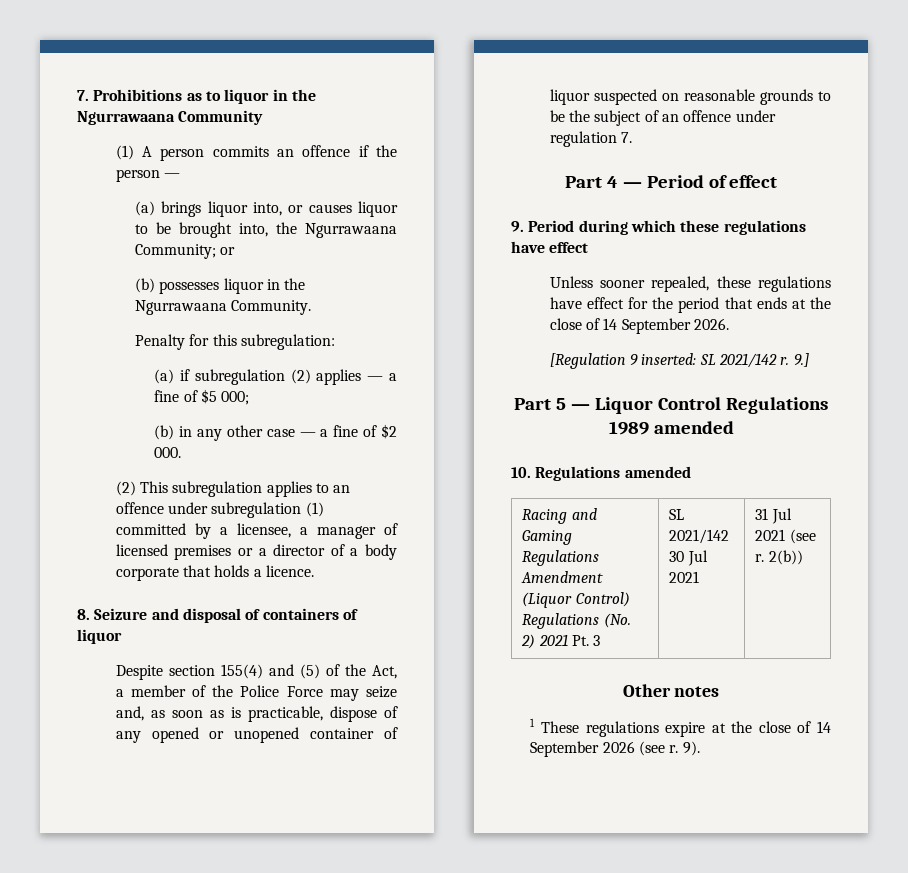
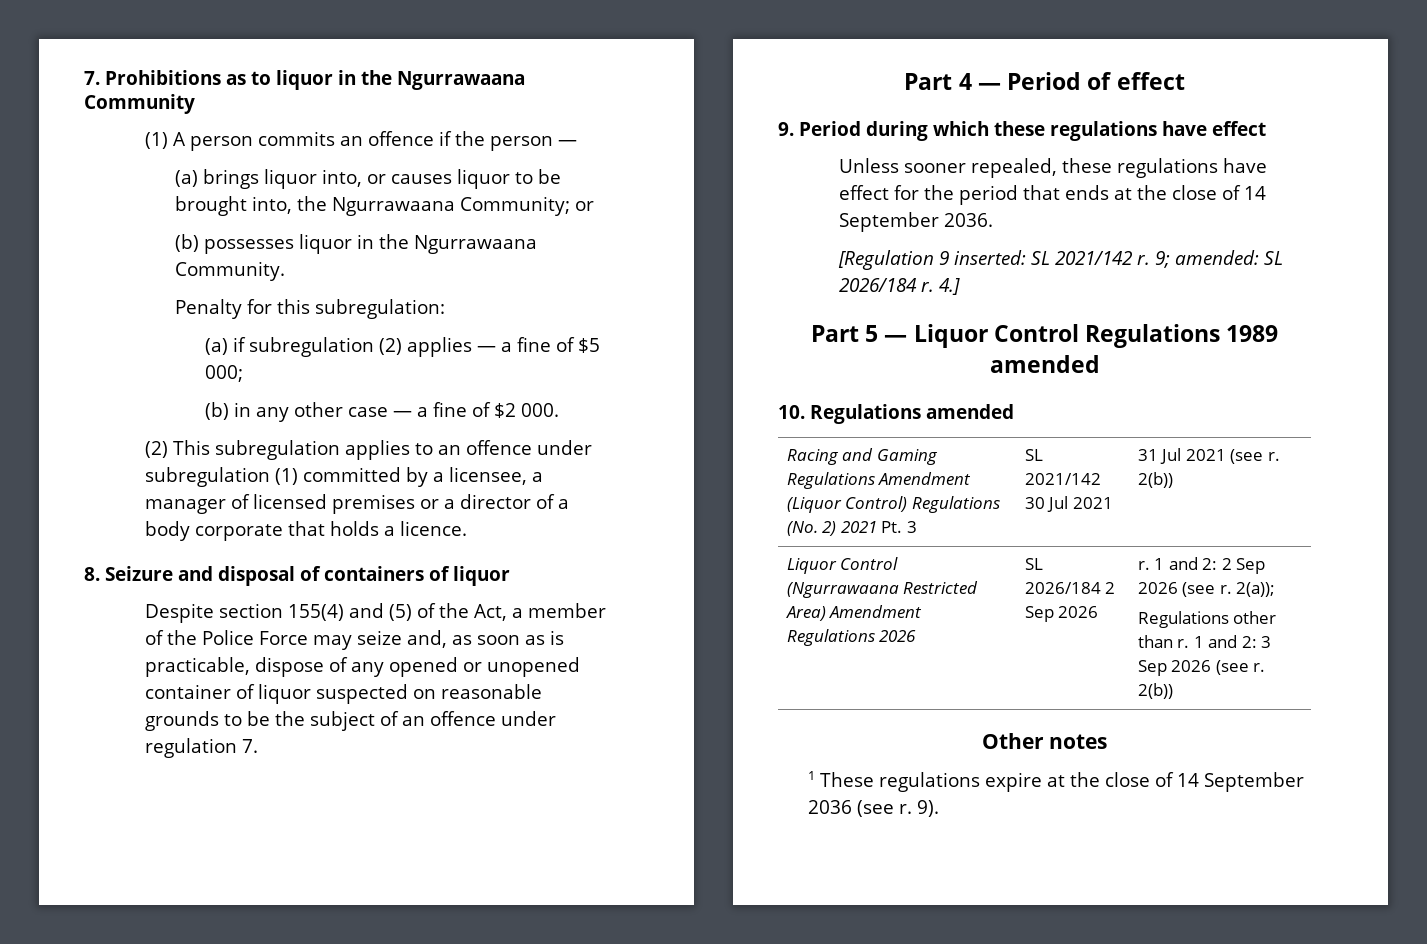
[693,318,729,330] 2026. -> [943,213,993,227] 2036.
[793,353,809,367] 9.] -> [1154,250,1283,268] [838,278,960,295] 9; amended: SL 2026/184 r. 4.]
(803, 557) none -> [786,557,899,574] [786,581,979,598] [785,605,923,621] [786,629,917,646] [1024,558,1043,570] [1024,582,1116,594] [1024,606,1099,622] [1137,557,1266,574] [1137,582,1276,597] [1137,611,1277,628] [1137,635,1272,648] [1137,660,1266,676] [1137,683,1173,699] // Liquor Control (Ngurrawaana Restricted Area) Amendment Regulations 2026 | SL 2026/184 2 Sep 2026 | r. 1 and 2: 2 Sep 2026 (see r. 2(a)); // Regulations other than r. 1 and 2: 3 Sep 2026 (see r. 2(b))
[602,741,635,753] 2026 -> [808,800,853,814] 2036

